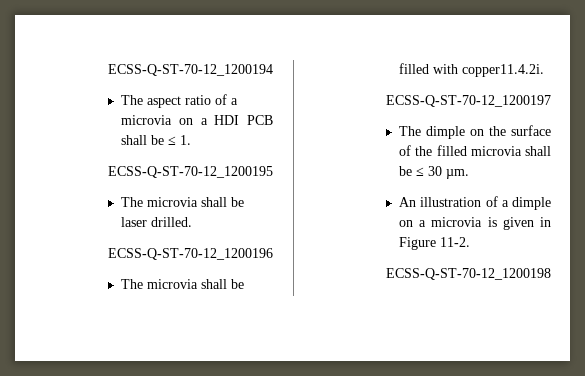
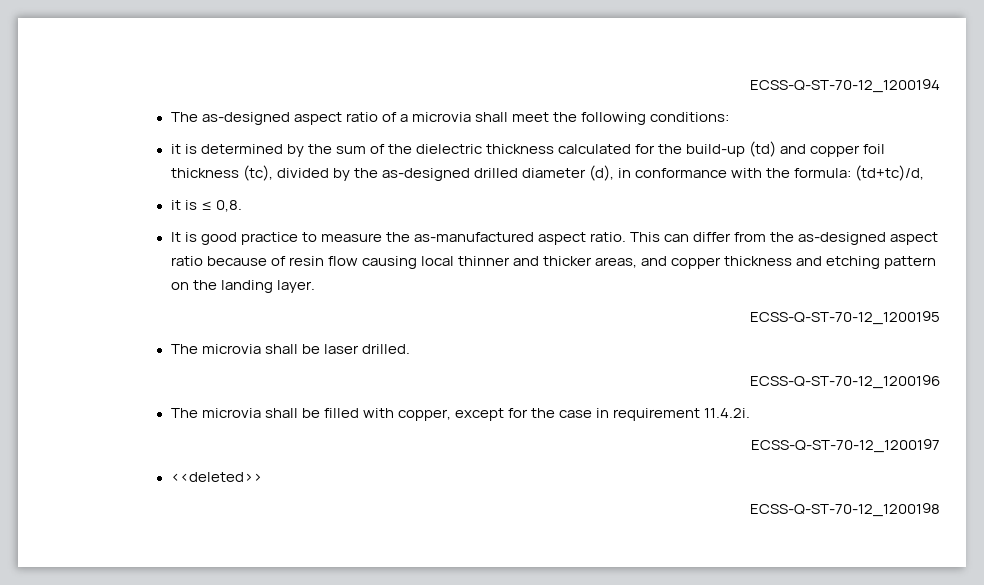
(144, 100) none -> [201,112,290,125] as-designed
[178,115,273,125] [121,135,192,145] on a HDI PCB shall be ≤ 1. -> [474,112,730,125] [170,141,886,157] [170,165,925,181] [170,200,242,212] [170,232,939,245] [170,256,937,269] [170,280,315,293] shall meet the following conditions: // it is determined by the sum of the dielectric thickness calculated for the build-up (td) and copper foil thickness (tc), divided by the as-designed drilled diameter (d), in conformance with the formula: (td+tc)/d, // it is ≤ 0,8. // It is good practice to measure the as-manufactured aspect ratio. This can differ from the as-designed aspect ratio because of resin flow causing local thinner and thicker areas, and copper thickness and etching pattern on the landing layer.
[462,64,545,77] [386,95,551,107] [399,125,551,139] [399,145,551,156] [399,166,470,179] [399,196,551,210] [399,217,551,230] [399,237,471,250] copper11.4.2i. // ECSS-Q-ST-70-12_1200197 // The dimple on the surface of the filled microvia shall be ≤ 30 µm. // An illustration of a dimple on a microvia is given in Figure 11-2. -> [397,408,751,421] [751,439,940,453] [170,472,262,482] copper, except for the case in requirement 11.4.2i. // ECSS-Q-ST-70-12_1200197 // <<deleted>>

